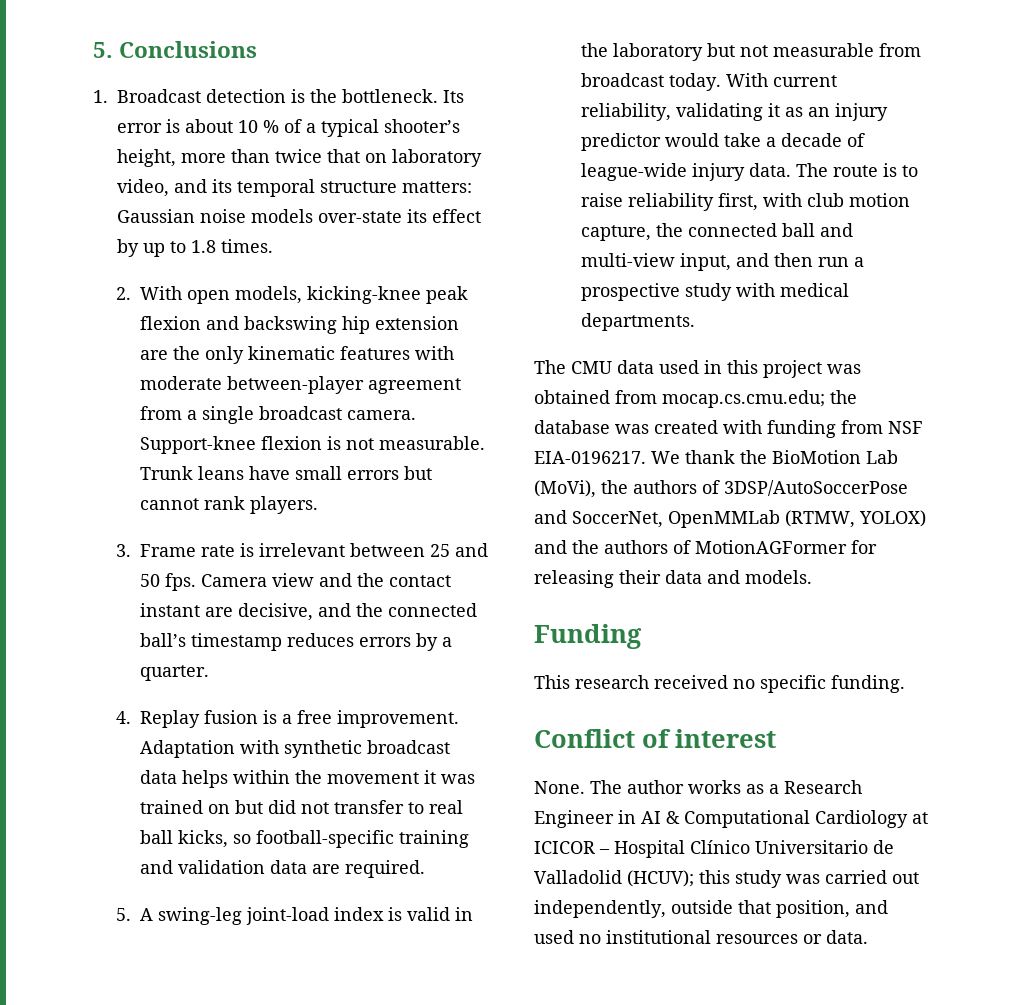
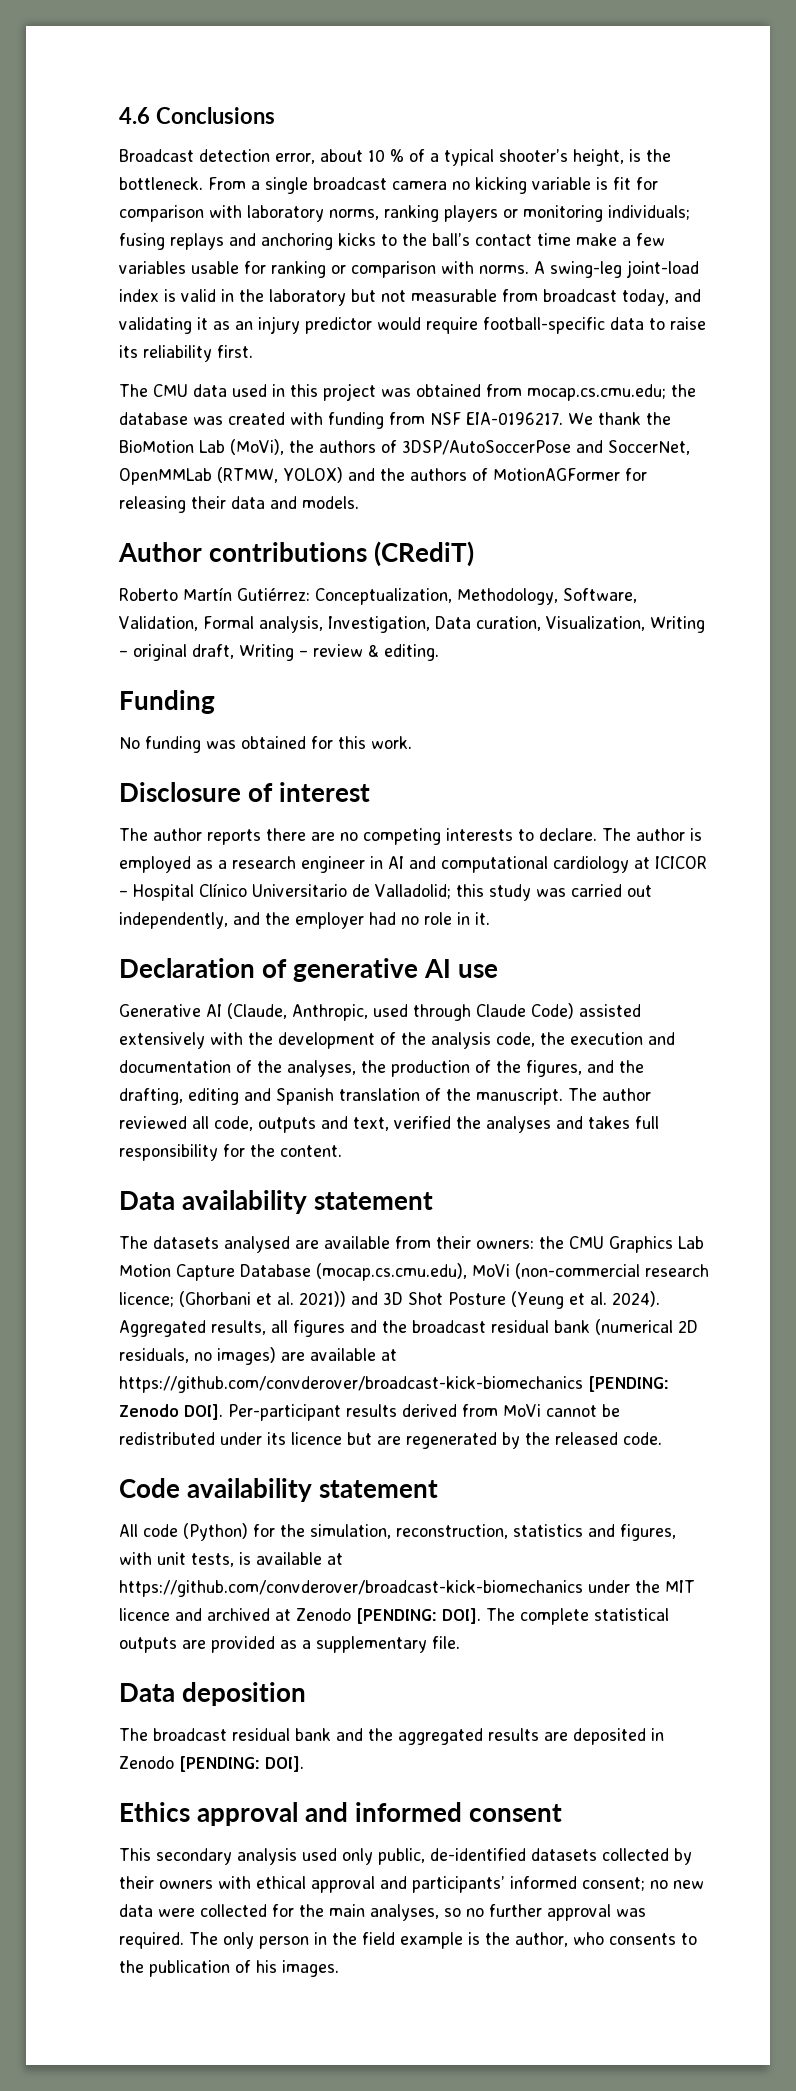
[93,42,113,58] 5. -> [119,107,150,124] 4.6
[93,90,108,103] 1. -> (275, 115) none
[291,89,464,103] [117,119,180,133] is the bottleneck. Its error is -> [275,153,315,164] error,
[181,149,482,167] [117,179,472,197] [117,209,481,223] [117,239,273,257] [115,286,468,304] [139,316,459,334] [139,346,454,364] [139,376,461,394] [139,406,416,424] [139,436,485,454] [139,466,432,480] [139,496,318,514] [115,543,488,557] [139,573,451,591] [139,603,477,621] [139,633,452,651] [139,665,209,681] [115,710,459,728] [139,740,450,758] [139,770,475,788] [139,800,463,814] [139,830,469,848] [139,860,425,878] [115,908,131,921] more than twice that on laboratory video, and its temporal structure matters: Gaussian noise models over-state its effect by up to 1.8 times. // 2. With open models, kicking-knee peak flexion and backswing hip extension are the only kinematic features with moderate between-player agreement from a single broadcast camera. Support-knee flexion is not measurable. Trunk leans have small errors but cannot rank players. // 3. Frame rate is irrelevant between 25 and 50 fps. Camera view and the contact instant are decisive, and the connected ball’s timestamp reduces errors by a quarter. // 4. Replay fusion is a free improvement. Adaptation with synthetic broadcast data helps within the movement it was trained on but did not transfer to real ball kicks, so football-specific training and validation data are required. // 5. -> [629,149,671,162] [119,177,658,194] [119,205,690,222] [119,233,665,250] [119,261,529,278] is the bottleneck. From a single broadcast camera no kicking variable is fit for comparison with laboratory norms, ranking players or monitoring individuals; fusing replays and anchoring kicks to the ball’s contact time make a few variables usable for ranking or comparison with norms.
[668,73,837,91] [580,103,671,121] today. With current reliability, -> [622,289,701,306] today, and
[723,133,865,147] [580,163,918,181] [580,193,910,211] [580,223,853,241] [580,253,864,271] [580,283,849,301] [580,313,695,331] take a decade of league-wide injury data. The route is to raise reliability first, with club motion capture, the connected ball and multi-view input, and then run a prospective study with medical departments. -> [426,317,706,334] [119,345,253,362] require football-specific data to raise its reliability first.
[534,624,642,649] [534,675,905,693] [534,729,635,748] Funding // This research received no specific funding. // Conflict -> [118,541,475,567] [119,587,637,605] [119,616,705,633] [119,644,439,661] [119,690,215,714] [119,736,412,753] [119,782,241,802] Author contributions (CRediT) // Roberto Martín Gutiérrez: Conceptualization, Methodology, Software, Validation, Formal analysis, Investigation, Data curation, Visualization, Writing – original draft, Writing – review & editing. // Funding // No funding was obtained for this work. // Disclosure
[534,780,862,794] [534,810,908,828] None. The author works as a Research Engineer in AI & Computational Cardiology -> [119,828,702,845] [119,856,629,873] The author reports there are no competing interests to declare. The author is employed as a research engineer in AI and computational cardiology
[534,870,694,887] Valladolid (HCUV); -> [375,884,451,899] Valladolid;
[671,900,888,918] [534,930,868,944] outside that position, and used no institutional resources or data. -> [233,912,490,929] [119,958,499,982] [119,1003,641,1021] [119,1032,675,1049] [119,1060,644,1077] [119,1088,651,1105] [119,1116,659,1133] [119,1144,342,1161] [119,1190,434,1214] [119,1236,704,1253] [119,1263,709,1281] [119,1291,660,1309] [119,1319,698,1337] [119,1347,397,1365] [119,1376,669,1393] [119,1404,620,1421] [119,1432,662,1449] [119,1478,439,1502] [119,1523,676,1541] [119,1552,343,1567] [119,1580,695,1597] [119,1608,669,1625] [119,1636,460,1653] [119,1682,307,1706] [119,1728,664,1745] [119,1756,304,1772] [119,1802,563,1826] [119,1848,692,1865] [119,1876,704,1893] [119,1904,646,1921] [119,1932,697,1949] [119,1960,339,1977] and the employer had no role in it. // Declaration of generative AI use // Generative AI (Claude, Anthropic, used through Claude Code) assisted extensively with the development of the analysis code, the execution and documentation of the analyses, the production of the figures, and the drafting, editing and Spanish translation of the manuscript. The author reviewed all code, outputs and text, verified the analyses and takes full responsibility for the content. // Data availability statement // The datasets analysed are available from their owners: the CMU Graphics Lab Motion Capture Database (mocap.cs.cmu.edu), MoVi (non-commercial research licence; (Ghorbani et al. 2021)) and 3D Shot Posture (Yeung et al. 2024). Aggregated results, all figures and the broadcast residual bank (numerical 2D residuals, no images) are available at https://github.com/convderover/broadcast-kick-biomechanics [PENDING: Zenodo DOI]. Per-participant results derived from MoVi cannot be redistributed under its licence but are regenerated by the released code. // Code availability statement // All code (Python) for the simulation, reconstruction, statistics and figures, with unit tests, is available at https://github.com/convderover/broadcast-kick-biomechanics under the MIT licence and archived at Zenodo [PENDING: DOI]. The complete statistical outputs are provided as a supplementary file. // Data deposition // The broadcast residual bank and the aggregated results are deposited in Zenodo [PENDING: DOI]. // Ethics approval and informed consent // This secondary analysis used only public, de-identified datasets collected by their owners with ethical approval and participants’ informed consent; no new data were collected for the main analyses, so no further approval was required. The only person in the field example is the author, who consents to the publication of his images.

